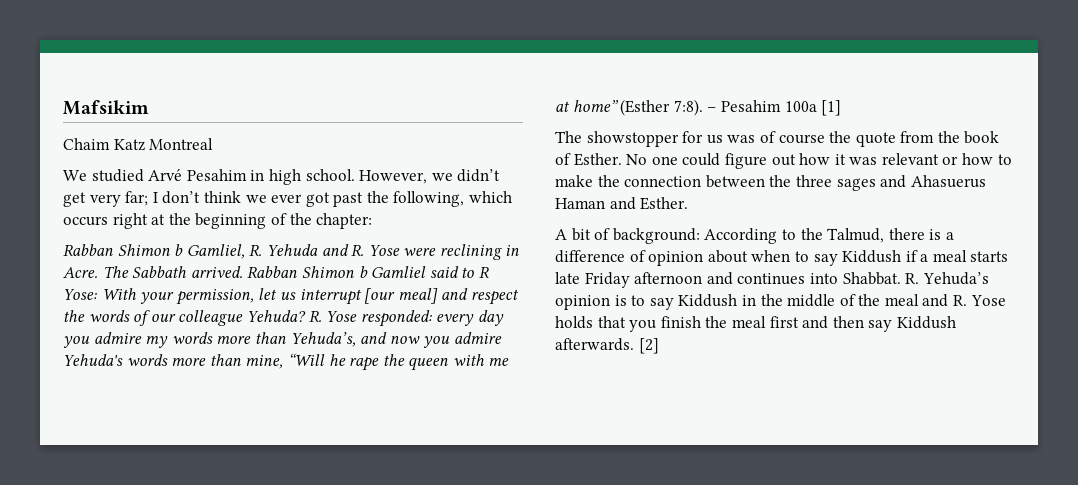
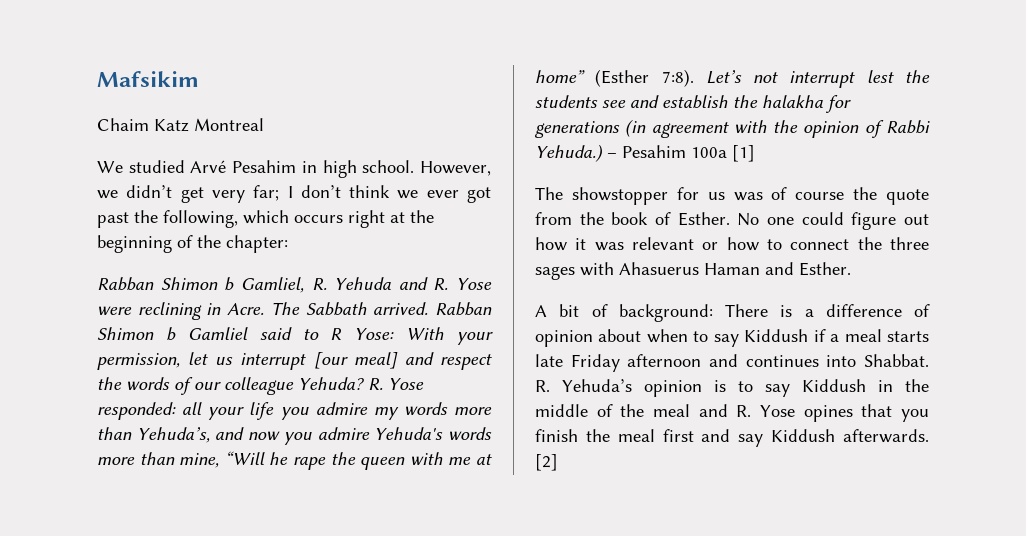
[436,310,504,326] every day -> [182,402,275,420] all your life
(703, 107) none -> [705,70,930,88] [535,95,851,113] [535,119,930,138] [535,144,603,162] Let’s not interrupt lest the students see and establish the halakha for generations (in agreement with the opinion of Rabbi Yehuda.)
[555,175,765,188] make the connection between -> [790,239,850,250] connect
[880,175,907,188] and -> [580,262,614,276] with
[704,228,925,244] According to the Talmud, there -> [725,304,768,317] There
[555,316,593,329] holds -> [803,405,853,422] opines
[832,316,864,328] then -> (731, 435) none

